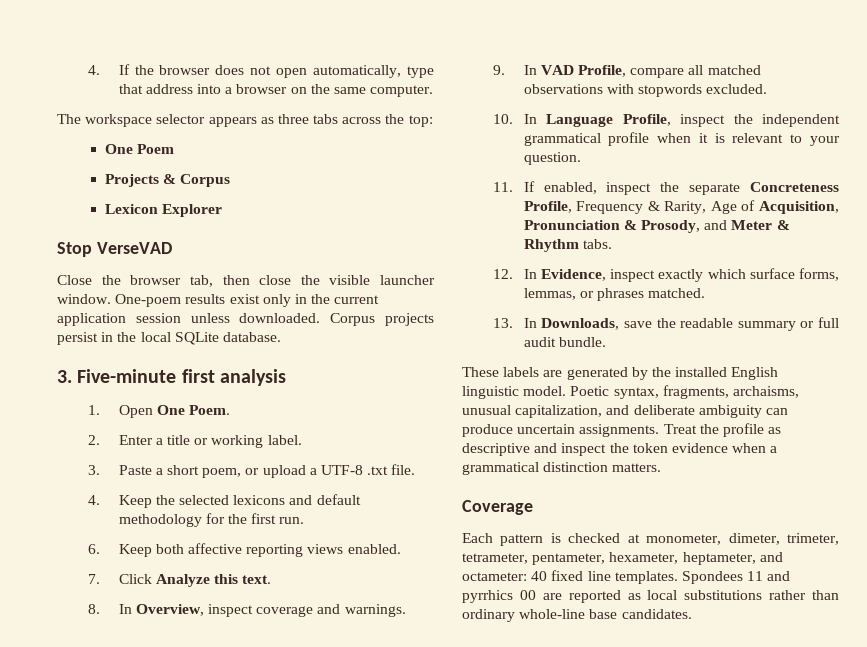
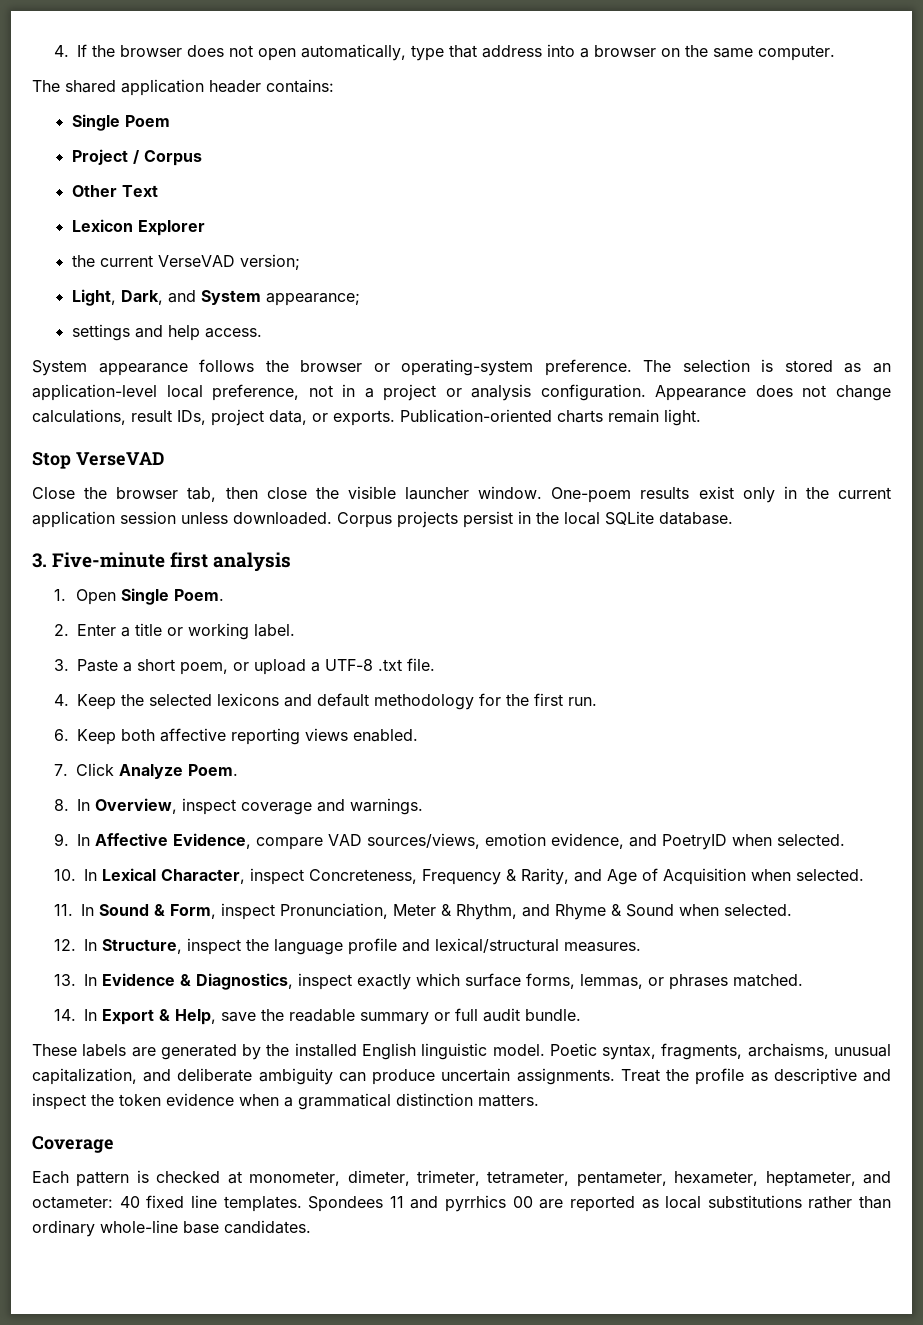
[85,114,433,127] [104,144,133,154] workspace selector appears as three tabs across the top: // One -> [65,79,334,96] [71,114,120,131] shared application header contains: // Single
[104,174,231,187] Projects & Corpus -> [71,149,202,166] [71,185,158,197] Project / Corpus // Other Text
(223, 210) none -> [71,254,300,270] [71,289,360,306] [71,324,262,341] [32,359,892,376] [32,384,892,401] [32,409,701,426] // the current VerseVAD version; // Light, Dark, and System appearance; // settings and help access. // System appearance follows the browser or operating-system preference. The selection is stored as an application-level local preference, not in a project or analysis configuration. Appearance does not change calculations, result IDs, project data, or exports. Publication-oriented charts remain light.
[156,405,185,415] One -> [120,588,169,605] Single
[214,574,272,584] this text. -> [187,764,238,776] Poem.
[540,65,761,78] [523,84,768,97] [492,114,840,127] [523,132,840,146] [523,152,581,165] [492,181,839,195] [523,201,572,213] VAD Profile, compare all matched observations with stopwords excluded. // 10. In Language Profile, inspect the independent grammatical profile when it is relevant to your question. // 11. If enabled, inspect the separate Concreteness Profile, -> [94,833,845,850] [53,868,417,885] Affective Evidence, compare VAD sources/views, emotion evidence, and PoetryID when selected. // 10. In Lexical Character, inspect Concreteness,
(707, 207) none -> [573,869,602,882] and
[759,201,839,214] [523,220,790,233] [523,239,612,252] [492,269,606,281] Acquisition, Pronunciation & Prosody, and Meter & Rhythm tabs. // 12. In Evidence, -> [662,868,864,885] [53,903,792,920] [53,938,641,955] [53,973,293,990] Acquisition when selected. // 11. In Sound & Form, inspect Pronunciation, Meter & Rhythm, and Rhyme & Sound when selected. // 12. In Structure, inspect the language profile and lexical/structural measures. // 13. In Evidence & Diagnostics,
[492,318,620,330] 13. In Downloads, -> [53,1009,216,1025] 14. In Export & Help,

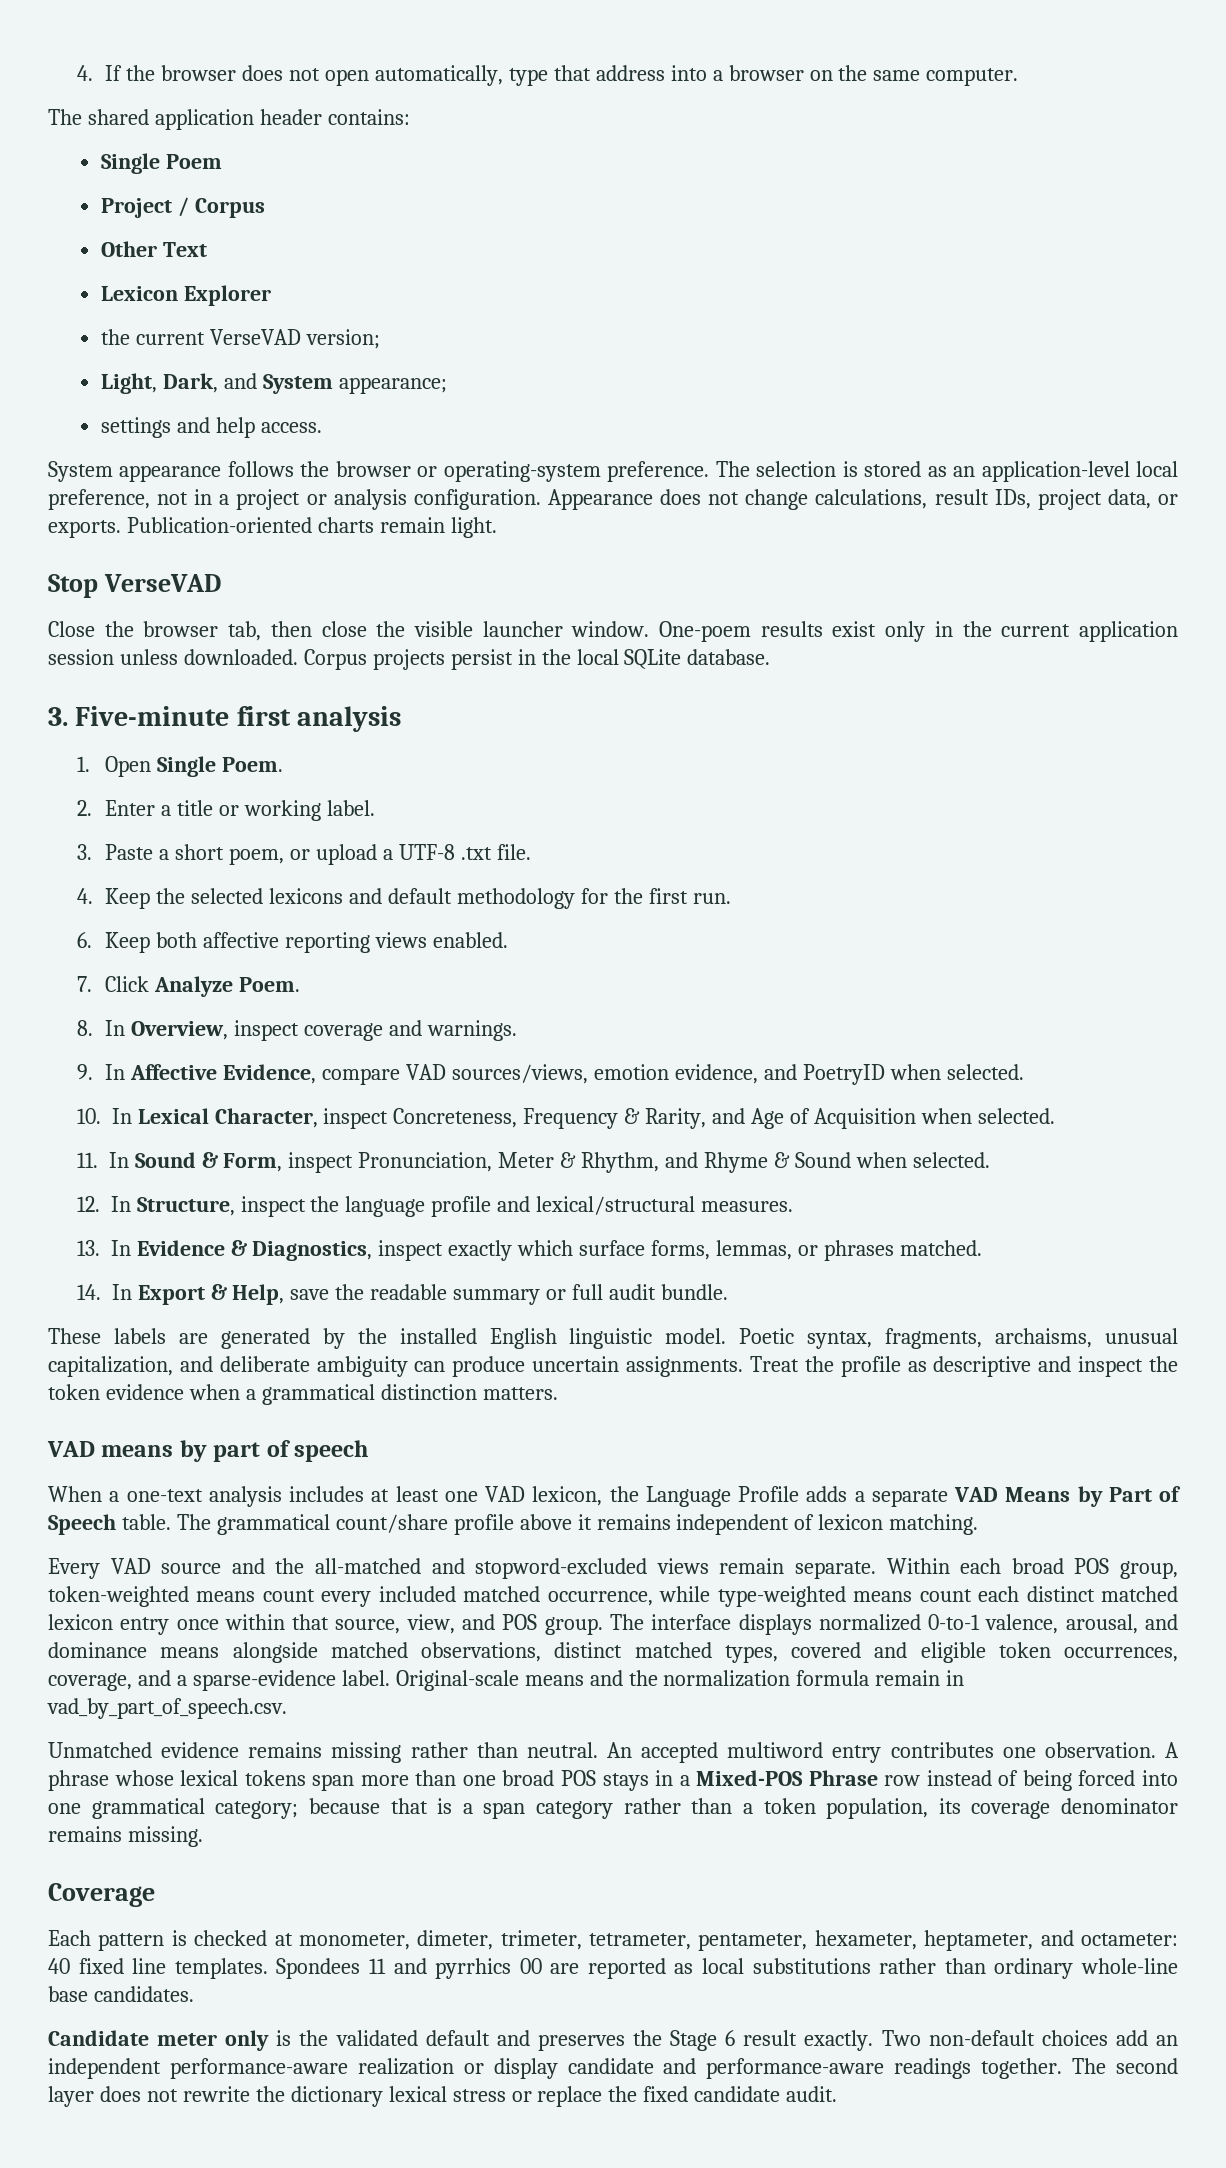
(539, 1100) none -> [47,1440,369,1462] [48,1486,1181,1507] [48,1514,979,1535] [48,1558,1178,1579] [48,1586,1178,1607] [48,1614,1178,1635] [48,1642,1178,1663] [48,1670,965,1691] [47,1698,287,1719] [48,1742,1179,1763] [48,1770,1178,1791] [48,1798,1178,1819] [48,1826,203,1847] // VAD means by part of speech // When a one-text analysis includes at least one VAD lexicon, the Language Profile adds a separate VAD Means by Part of Speech table. The grammatical count/share profile above it remains independent of lexicon matching. // Every VAD source and the all-matched and stopword-excluded views remain separate. Within each broad POS group, token-weighted means count every included matched occurrence, while type-weighted means count each distinct matched lexicon entry once within that source, view, and POS group. The interface displays normalized 0-to-1 valence, arousal, and dominance means alongside matched observations, distinct matched types, covered and eligible token occurrences, coverage, and a sparse-evidence label. Original-scale means and the normalization formula remain in vad_by_part_of_speech.csv. // Unmatched evidence remains missing rather than neutral. An accepted multiword entry contributes one observation. A phrase whose lexical tokens span more than one broad POS stays in a Mixed-POS Phrase row instead of being forced into one grammatical category; because that is a span category rather than a token population, its coverage denominator remains missing.
(311, 1227) none -> [48,2030,1178,2051] [48,2058,1178,2079] [48,2086,838,2107] // Candidate meter only is the validated default and preserves the Stage 6 result exactly. Two non-default choices add an independent performance-aware realization or display candidate and performance-aware readings together. The second layer does not rewrite the dictionary lexical stress or replace the fixed candidate audit.

